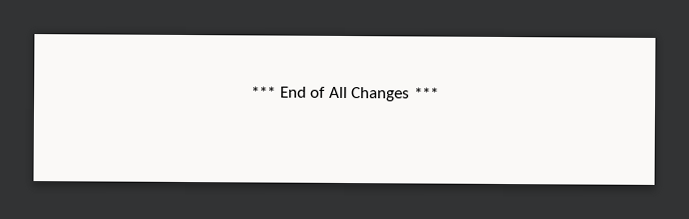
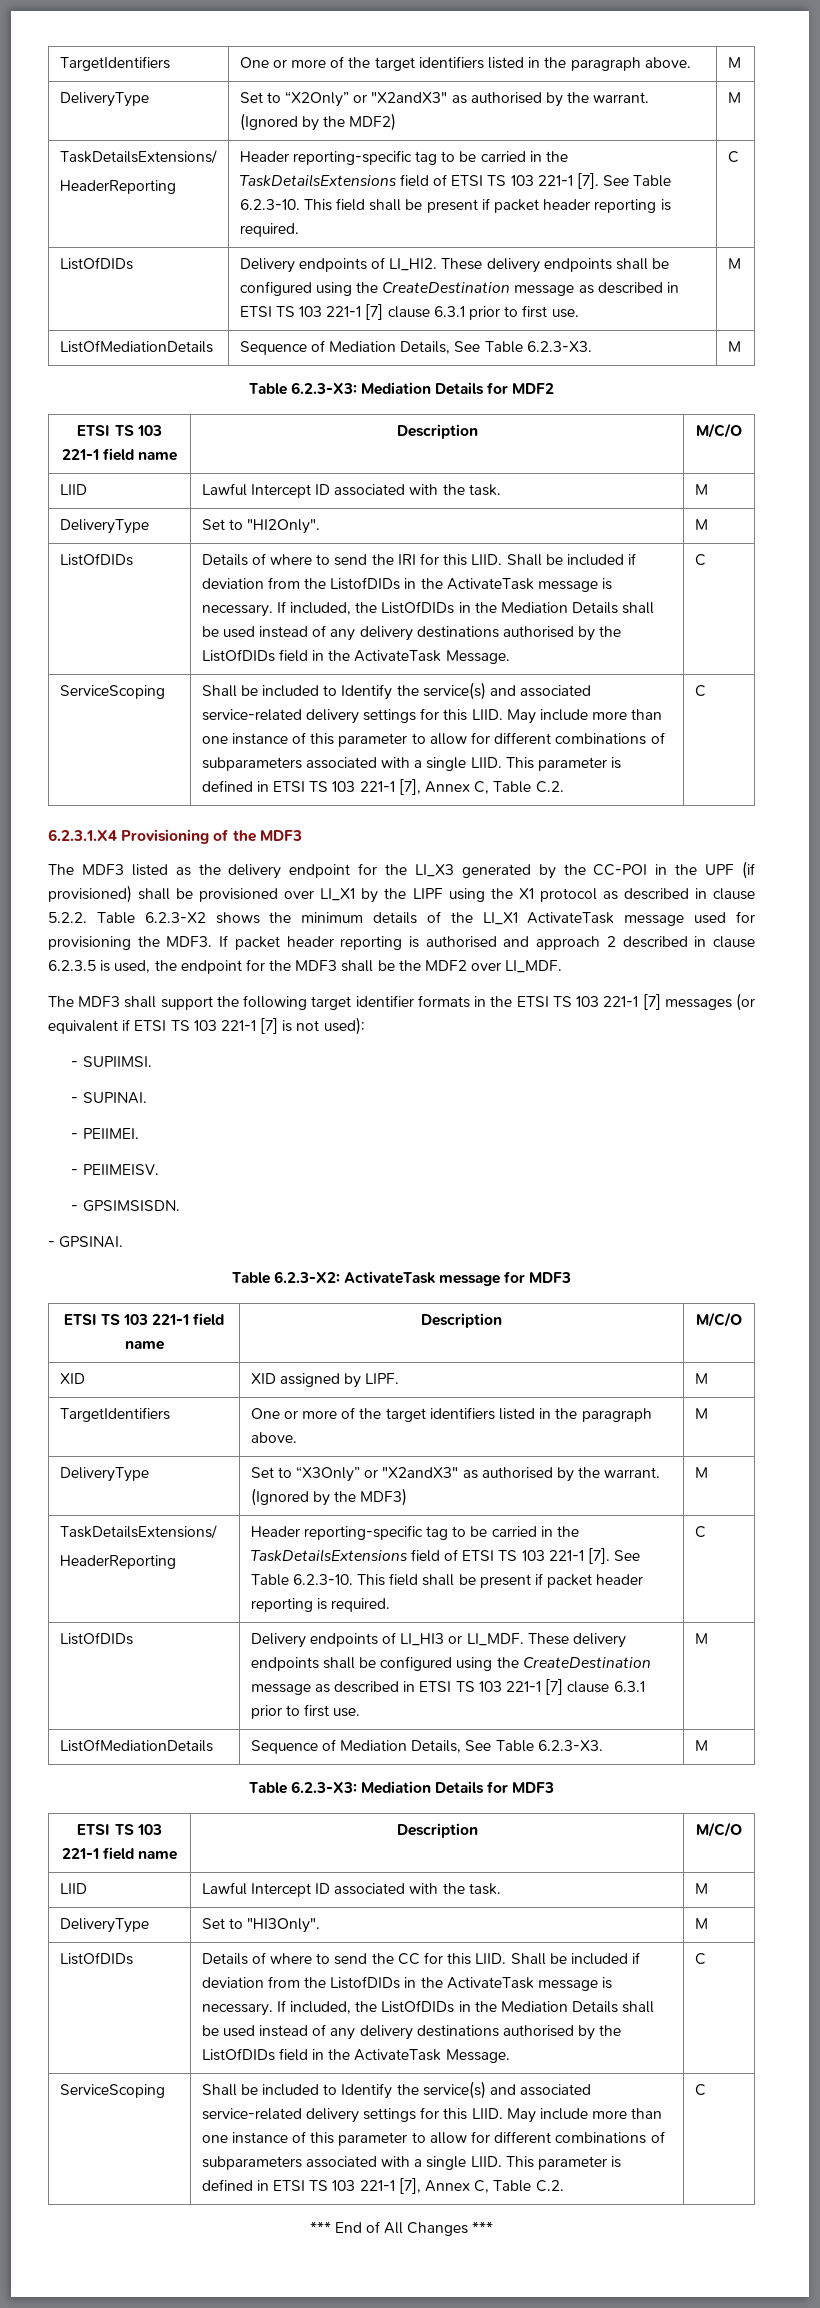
(251, 92) none -> [59,56,170,71] [239,56,691,71] [727,57,741,68] [59,92,149,107] [239,91,650,107] [239,113,397,131] [727,92,741,103] [59,150,217,164] [59,180,176,194] [239,150,569,165] [239,173,672,189] [239,198,671,213] [239,223,299,237] [727,151,739,163] [59,257,133,270] [239,257,670,273] [239,281,680,296] [239,304,579,320] [727,258,741,269] [59,340,213,353] [239,340,592,355] [727,341,741,352] [248,382,555,395] [77,425,162,436] [61,448,178,461] [396,424,478,439] [696,423,742,438] [59,484,87,495] [201,483,501,498] [694,484,708,495] [59,519,149,534] [201,519,321,534] [694,519,708,530] [59,553,133,566] [201,553,637,566] [201,577,613,592] [201,601,655,617] [201,625,622,641] [201,649,510,664] [694,554,706,566] [59,685,165,699] [201,682,592,700] [201,708,663,724] [201,732,665,747] [201,757,622,771] [201,779,564,795] [694,685,706,697] [48,829,302,844] [48,861,755,879] [48,885,755,903] [48,911,755,926] [48,935,755,950] [48,959,563,974] [48,993,756,1011] [48,1017,365,1035] [71,1056,152,1067] [71,1092,147,1104] [71,1128,139,1139] [71,1164,159,1175] [71,1200,180,1212] [48,1236,124,1248] [231,1271,572,1286] [63,1313,225,1326] [124,1341,164,1350] [421,1313,502,1328] [696,1312,742,1327] [59,1373,85,1384] [250,1373,400,1388] [694,1373,708,1384] [59,1407,170,1422] [250,1407,652,1422] [250,1432,297,1443] [694,1408,708,1419] [59,1467,149,1482] [250,1466,661,1482] [250,1488,408,1506] [694,1467,708,1478] [59,1525,217,1539] [59,1555,176,1569] [250,1525,580,1540] [250,1548,641,1564] [250,1573,644,1588] [250,1598,391,1612] [694,1526,706,1538] [59,1632,133,1645] [250,1632,627,1648] [250,1656,651,1671] [250,1679,645,1695] [250,1704,361,1719] [694,1633,708,1644] [59,1739,213,1752] [250,1739,603,1754] [694,1740,708,1751] [248,1781,555,1794] [77,1824,162,1835] [61,1847,178,1860] [396,1823,478,1838] [696,1822,742,1837] [59,1883,87,1894] [201,1882,501,1897] [694,1883,708,1894] [59,1918,149,1933] [201,1918,321,1933] [694,1918,708,1929] [59,1952,133,1965] [201,1952,641,1965] [201,1976,613,1991] [201,2000,655,2016] [201,2024,622,2040] [201,2048,510,2063] [694,1953,706,1965] [59,2084,165,2098] [201,2081,592,2099] [201,2107,663,2123] [201,2131,665,2146] [201,2156,622,2170] [201,2178,564,2194] [694,2084,706,2096] TargetIdentifiers | One or more of the target identifiers listed in the paragraph above. | M // DeliveryType | Set to “X2Only” or "X2andX3" as authorised by the warrant. (Ignored by the MDF2) | M // TaskDetailsExtensions/ // HeaderReporting | Header reporting-specific tag to be carried in the TaskDetailsExtensions field of ETSI TS 103 221-1 [7]. See Table 6.2.3-10. This field shall be present if packet header reporting is required. | C // ListOfDIDs | Delivery endpoints of LI_HI2. These delivery endpoints shall be configured using the CreateDestination message as described in ETSI TS 103 221-1 [7] clause 6.3.1 prior to first use. | M // ListOfMediationDetails | Sequence of Mediation Details, See Table 6.2.3-X3. | M // Table 6.2.3-X3: Mediation Details for MDF2 // ETSI TS 103 221-1 field name | Description | M/C/O // LIID | Lawful Intercept ID associated with the task. | M // DeliveryType | Set to "HI2Only". | M // ListOfDIDs | Details of where to send the IRI for this LIID. Shall be included if deviation from the ListofDIDs in the ActivateTask message is necessary. If included, the ListOfDIDs in the Mediation Details shall be used instead of any delivery destinations authorised by the ListOfDIDs field in the ActivateTask Message. | C // ServiceScoping | Shall be included to Identify the service(s) and associated service-related delivery settings for this LIID. May include more than one instance of this parameter to allow for different combinations of subparameters associated with a single LIID. This parameter is defined in ETSI TS 103 221-1 [7], Annex C, Table C.2. | C // 6.2.3.1.X4 Provisioning of the MDF3 // The MDF3 listed as the delivery endpoint for the LI_X3 generated by the CC-POI in the UPF (if provisioned) shall be provisioned over LI_X1 by the LIPF using the X1 protocol as described in clause 5.2.2. Table 6.2.3-X2 shows the minimum details of the LI_X1 ActivateTask message used for provisioning the MDF3. If packet header reporting is authorised and approach 2 described in clause 6.2.3.5 is used, the endpoint for the MDF3 shall be the MDF2 over LI_MDF. // The MDF3 shall support the following target identifier formats in the ETSI TS 103 221-1 [7] messages (or equivalent if ETSI TS 103 221-1 [7] is not used): // - SUPIIMSI. // - SUPINAI. // - PEIIMEI. // - PEIIMEISV. // - GPSIMSISDN. // - GPSINAI. // Table 6.2.3-X2: ActivateTask message for MDF3 // ETSI TS 103 221-1 field name | Description | M/C/O // XID | XID assigned by LIPF. | M // TargetIdentifiers | One or more of the target identifiers listed in the paragraph above. | M // DeliveryType | Set to “X3Only” or "X2andX3" as authorised by the warrant. (Ignored by the MDF3) | M // TaskDetailsExtensions/ // HeaderReporting | Header reporting-specific tag to be carried in the TaskDetailsExtensions field of ETSI TS 103 221-1 [7]. See Table 6.2.3-10. This field shall be present if packet header reporting is required. | C // ListOfDIDs | Delivery endpoints of LI_HI3 or LI_MDF. These delivery endpoints shall be configured using the CreateDestination message as described in ETSI TS 103 221-1 [7] clause 6.3.1 prior to first use. | M // ListOfMediationDetails | Sequence of Mediation Details, See Table 6.2.3-X3. | M // Table 6.2.3-X3: Mediation Details for MDF3 // ETSI TS 103 221-1 field name | Description | M/C/O // LIID | Lawful Intercept ID associated with the task. | M // DeliveryType | Set to "HI3Only". | M // ListOfDIDs | Details of where to send the CC for this LIID. Shall be included if deviation from the ListofDIDs in the ActivateTask message is necessary. If included, the ListOfDIDs in the Mediation Details shall be used instead of any delivery destinations authorised by the ListOfDIDs field in the ActivateTask Message. | C // ServiceScoping | Shall be included to Identify the service(s) and associated service-related delivery settings for this LIID. May include more than one instance of this parameter to allow for different combinations of subparameters associated with a single LIID. This parameter is defined in ETSI TS 103 221-1 [7], Annex C, Table C.2. | C //

